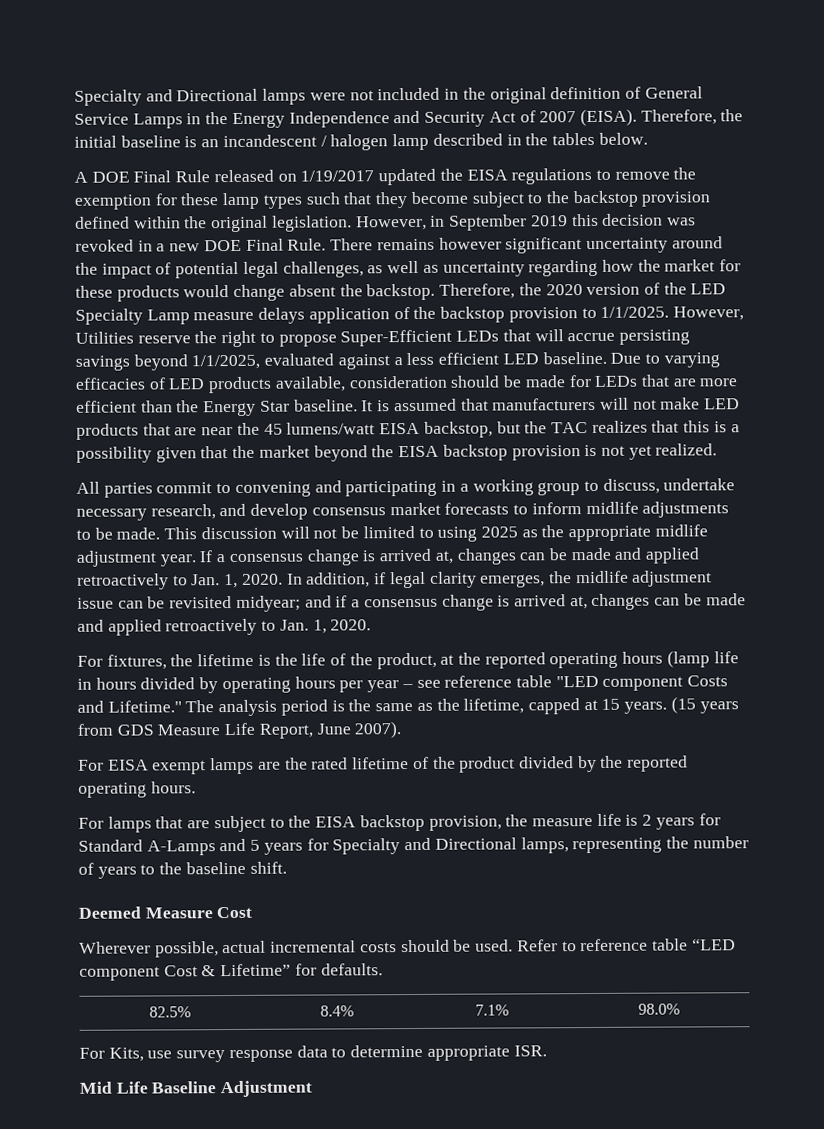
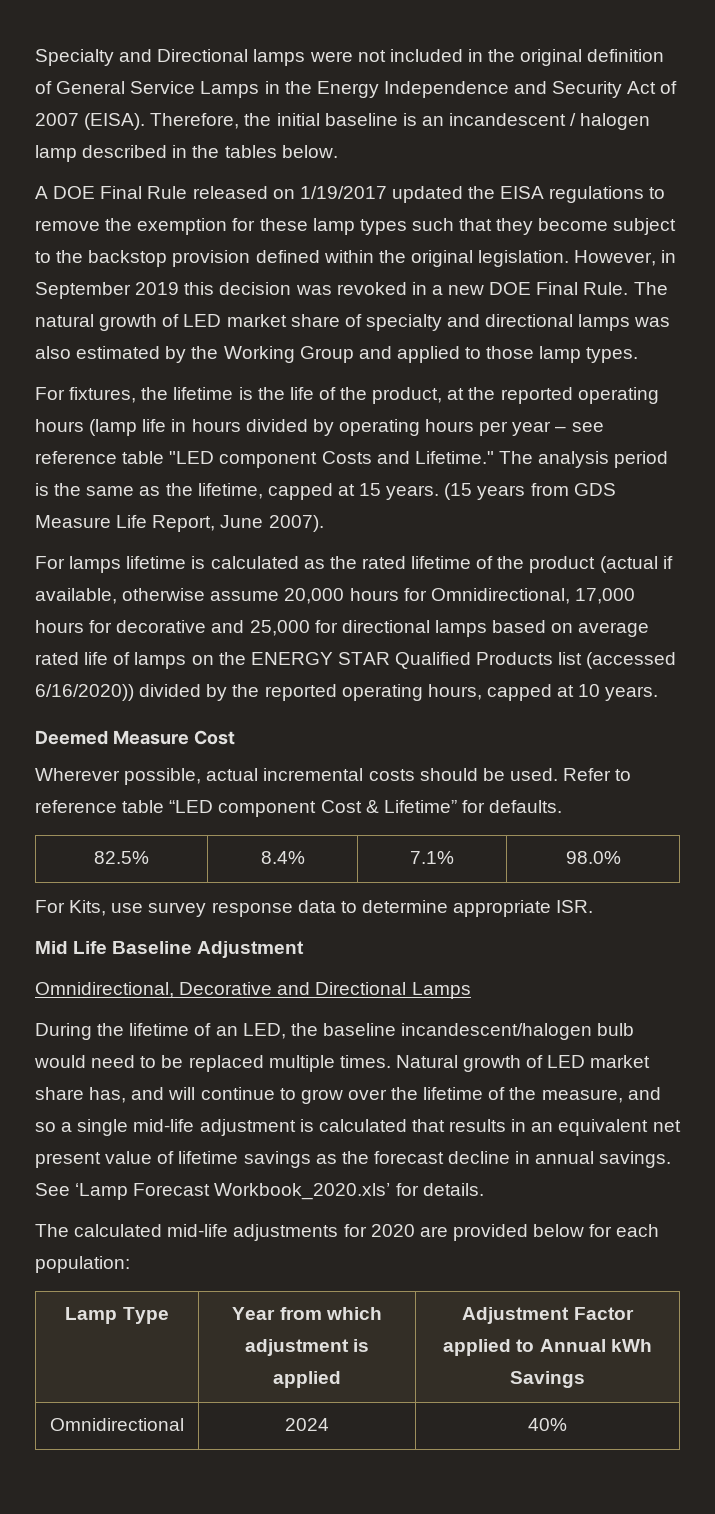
[330,236,723,254] [75,259,742,279] [75,282,727,302] [75,306,744,325] [75,329,690,348] [75,351,720,371] [75,374,739,394] [76,397,741,417] [76,420,740,440] [76,443,718,463] [76,478,736,498] [76,501,730,521] [76,524,708,542] [76,547,700,567] [77,570,713,590] [77,593,746,612] [77,618,372,636] There remains however significant uncertainty around the impact of potential legal challenges, as well as uncertainty regarding how the market for these products would change absent the backstop. Therefore, the 2020 version of the LED Specialty Lamp measure delays application of the backstop provision to 1/1/2025. However, Utilities reserve the right to propose Super-Efficient LEDs that will accrue persisting savings beyond 1/1/2025, evaluated against a less efficient LED baseline. Due to varying efficacies of LED products available, consideration should be made for LEDs that are more efficient than the Energy Star baseline. It is assumed that manufacturers will not make LED products that are near the 45 lumens/watt EISA backstop, but the TAC realizes that this is a possibility given that the market beyond the EISA backstop provision is not yet realized. // All parties commit to convening and participating in a working group to discuss, undertake necessary research, and develop consensus market forecasts to inform midlife adjustments to be made. This discussion will not be limited to using 2025 as the appropriate midlife adjustment year. If a consensus change is arrived at, changes can be made and applied retroactively to Jan. 1, 2020. In addition, if legal clarity emerges, the midlife adjustment issue can be revisited midyear; and if a consensus change is arrived at, changes can be made and applied retroactively to Jan. 1, 2020. -> [633,282,668,295] [35,314,671,331] [35,346,639,363] The natural growth of LED market share of specialty and directional lamps was also estimated by the Working Group and applied to those lamp types.
[107,757,281,775] EISA exempt lamps are -> [69,556,325,573] lamps lifetime is calculated as
(516, 764) none -> [599,556,673,573] [35,588,635,604] [35,620,650,637] [35,652,677,669] [35,684,134,701] (actual if available, otherwise assume 20,000 hours for Omnidirectional, 17,000 hours for decorative and 25,000 for directional lamps based on average rated life of lamps on the ENERGY STAR Qualified Products list (accessed 6/16/2020))
[150,781,196,794] [78,813,721,833] [78,836,749,856] [78,861,287,879] hours. // For lamps that are subject to the EISA backstop provision, the measure life is 2 years for Standard A-Lamps and 5 years for Specialty and Directional lamps, representing the number of years to the baseline shift. -> [427,684,659,701] hours, capped at 10 years.
(313, 1089) none -> [35,982,471,999] [35,1023,635,1040] [34,1055,651,1072] [35,1087,661,1104] [35,1119,681,1136] [35,1151,672,1168] [35,1183,484,1200] [35,1224,660,1241] [35,1256,130,1273] [65,1307,169,1324] [232,1307,382,1320] [244,1339,370,1356] [273,1371,341,1388] [462,1307,634,1324] [443,1339,652,1356] [510,1371,585,1388] [50,1418,184,1431] [285,1418,329,1431] [528,1418,567,1431] // Omnidirectional, Decorative and Directional Lamps // During the lifetime of an LED, the baseline incandescent/halogen bulb would need to be replaced multiple times. Natural growth of LED market share has, and will continue to grow over the lifetime of the measure, and so a single mid-life adjustment is calculated that results in an equivalent net present value of lifetime savings as the forecast decline in annual savings. See ‘Lamp Forecast Workbook_2020.xls’ for details. // The calculated mid-life adjustments for 2020 are provided below for each population: // Lamp Type | Year from which adjustment is applied | Adjustment Factor applied to Annual kWh Savings // Omnidirectional | 2024 | 40%

